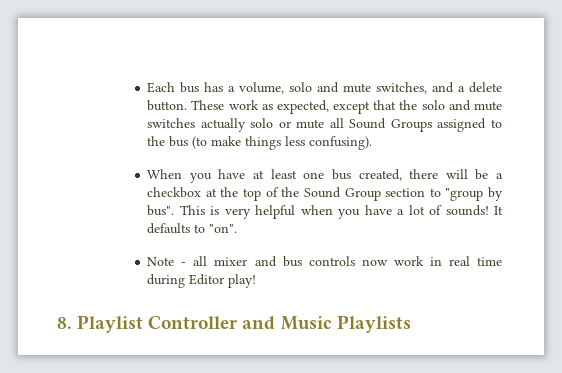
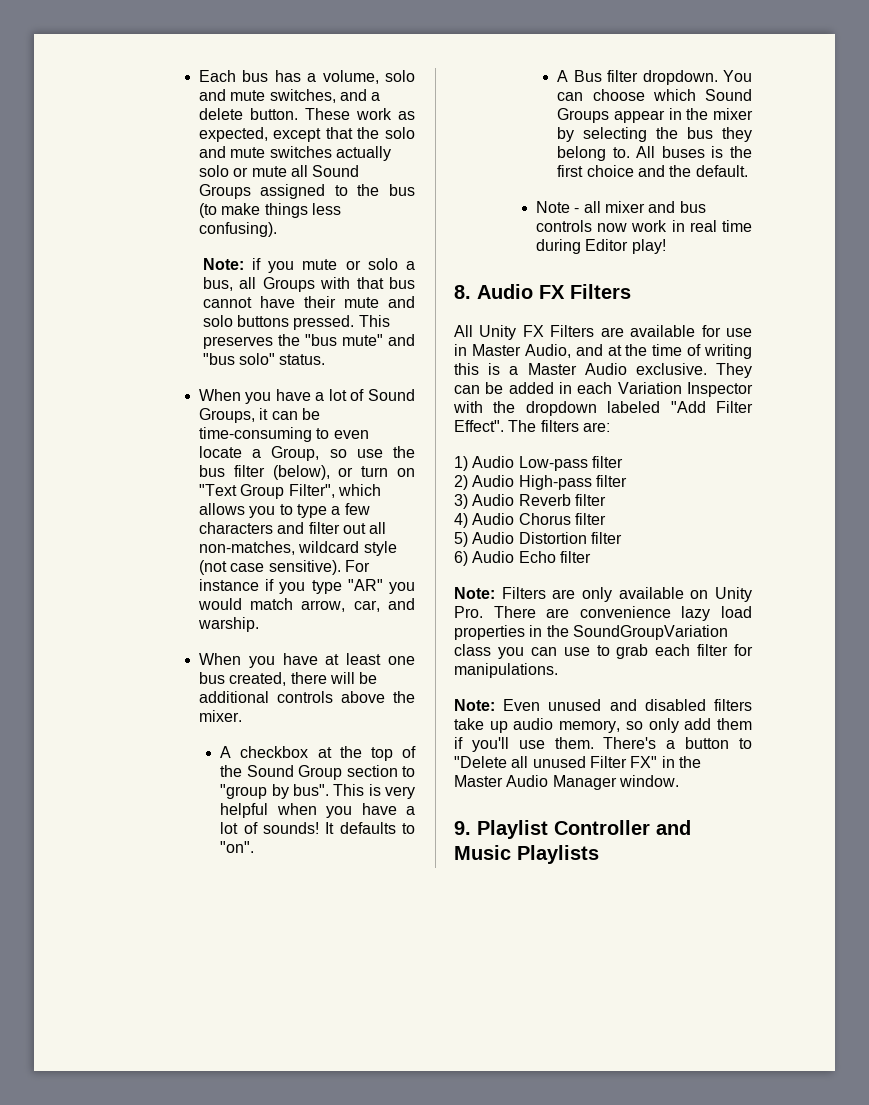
(373, 143) none -> [202,258,415,273] [202,277,415,292] [202,296,415,308] [202,315,390,330] [202,334,415,349] [202,353,326,365] [198,389,415,404] [198,408,320,423] [198,427,369,442] [198,446,415,461] [198,465,415,480] [198,484,381,499] [198,503,370,518] [198,522,387,534] [198,541,397,556] [198,560,370,575] [198,579,415,594] [197,598,415,612] [197,617,259,632] // Note: if you mute or solo a bus, all Groups with that bus cannot have their mute and solo buttons pressed. This preserves the "bus mute" and "bus solo" status. // When you have a lot of Sound Groups, it can be time-consuming to even locate a Group, so use the bus filter (below), or turn on "Text Group Filter", which allows you to type a few characters and filter out all non-matches, wildcard style (not case sensitive). For instance if you type "AR" you would match arrow, car, and warship.
[496,173,504,179] a -> [198,691,415,703] [198,710,242,722] [220,746,232,758] additional controls above the mixer. // A
(238, 228) none -> [557,70,752,85] [557,89,752,101] [557,108,753,123] [557,127,752,142] [557,146,752,161] [557,165,748,177] // A Bus filter dropdown. You can choose which Sound Groups appear in the mixer by selecting the bus they belong to. All buses is the first choice and the default.
(72, 323) none -> [477,284,631,299] [454,325,752,340] [454,344,752,359] [454,363,752,378] [454,382,753,397] [453,401,753,416] [454,420,610,432] [454,456,623,471] [454,475,627,490] [454,494,606,509] [454,513,606,528] [454,532,622,547] [454,551,591,566] [454,587,752,602] [454,606,752,621] [454,625,728,640] [454,644,753,659] [454,663,558,678] [454,699,752,711] [454,718,752,733] [454,737,752,752] [454,756,701,768] [454,775,679,790] [454,821,471,835] Audio FX Filters // All Unity FX Filters are available for use in Master Audio, and at the time of writing this is a Master Audio exclusive. They can be added in each Variation Inspector with the dropdown labeled "Add Filter Effect". The filters are: // 1) Audio Low-pass filter // 2) Audio High-pass filter // 3) Audio Reverb filter // 4) Audio Chorus filter // 5) Audio Distortion filter // 6) Audio Echo filter // Note: Filters are only available on Unity Pro. There are convenience lazy load properties in the SoundGroupVariation class you can use to grab each filter for manipulations. // Note: Even unused and disabled filters take up audio memory, so only add them if you'll use them. There's a button to "Delete all unused Filter FX" in the Master Audio Manager window. // 9.

